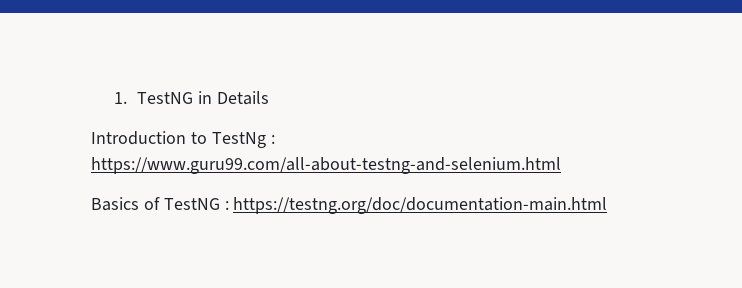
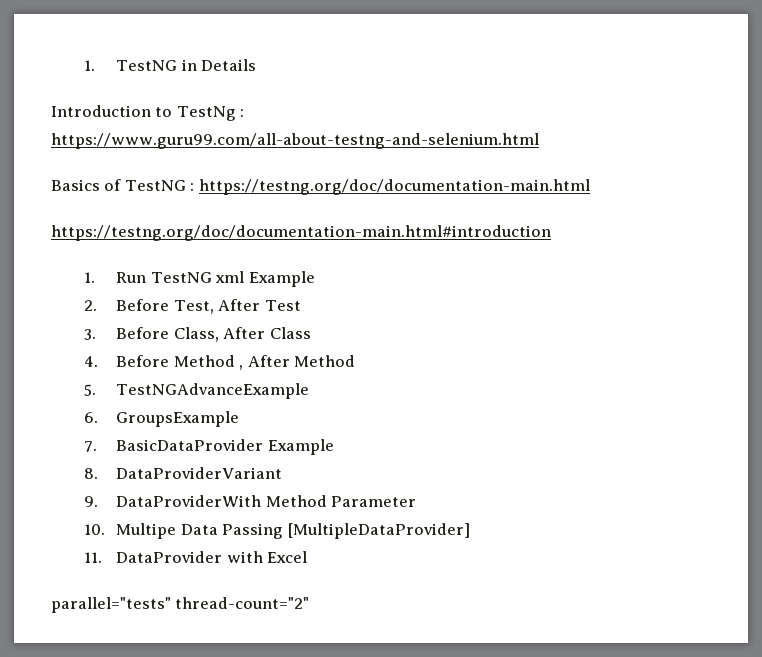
(608, 205) none -> [51,225,551,241] [83,271,315,287] [83,299,301,314] [83,327,311,342] [83,355,356,370] [83,383,310,399] [83,411,240,427] [83,439,334,455] [83,467,283,479] [83,495,417,507] [83,523,470,539] [83,551,308,563] [51,597,310,613] // https://testng.org/doc/documentation-main.html#introduction // 1. Run TestNG xml Example // 2. Before Test, After Test // 3. Before Class, After Class // 4. Before Method , After Method // 5. TestNGAdvanceExample // 6. GroupsExample // 7. BasicDataProvider Example // 8. DataProviderVariant // 9. DataProviderWith Method Parameter // 10. Multipe Data Passing [MultipleDataProvider] // 11. DataProvider with Excel // parallel="tests" thread-count="2"

